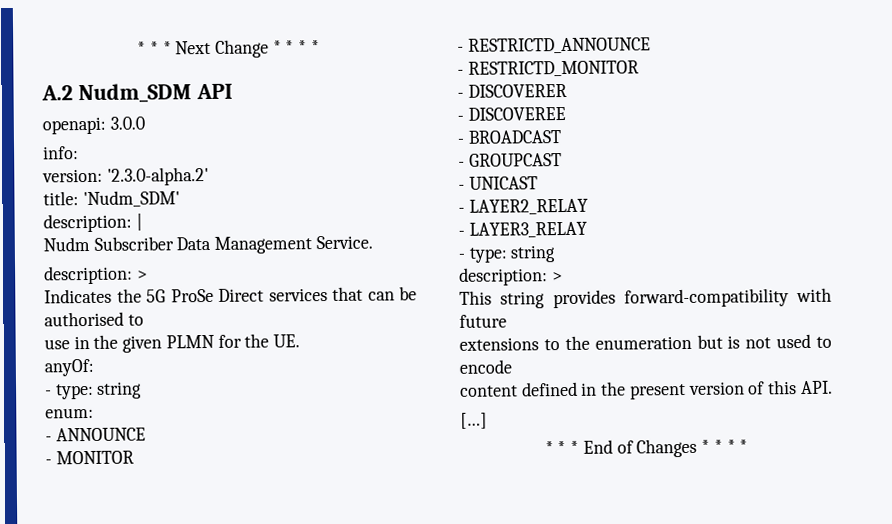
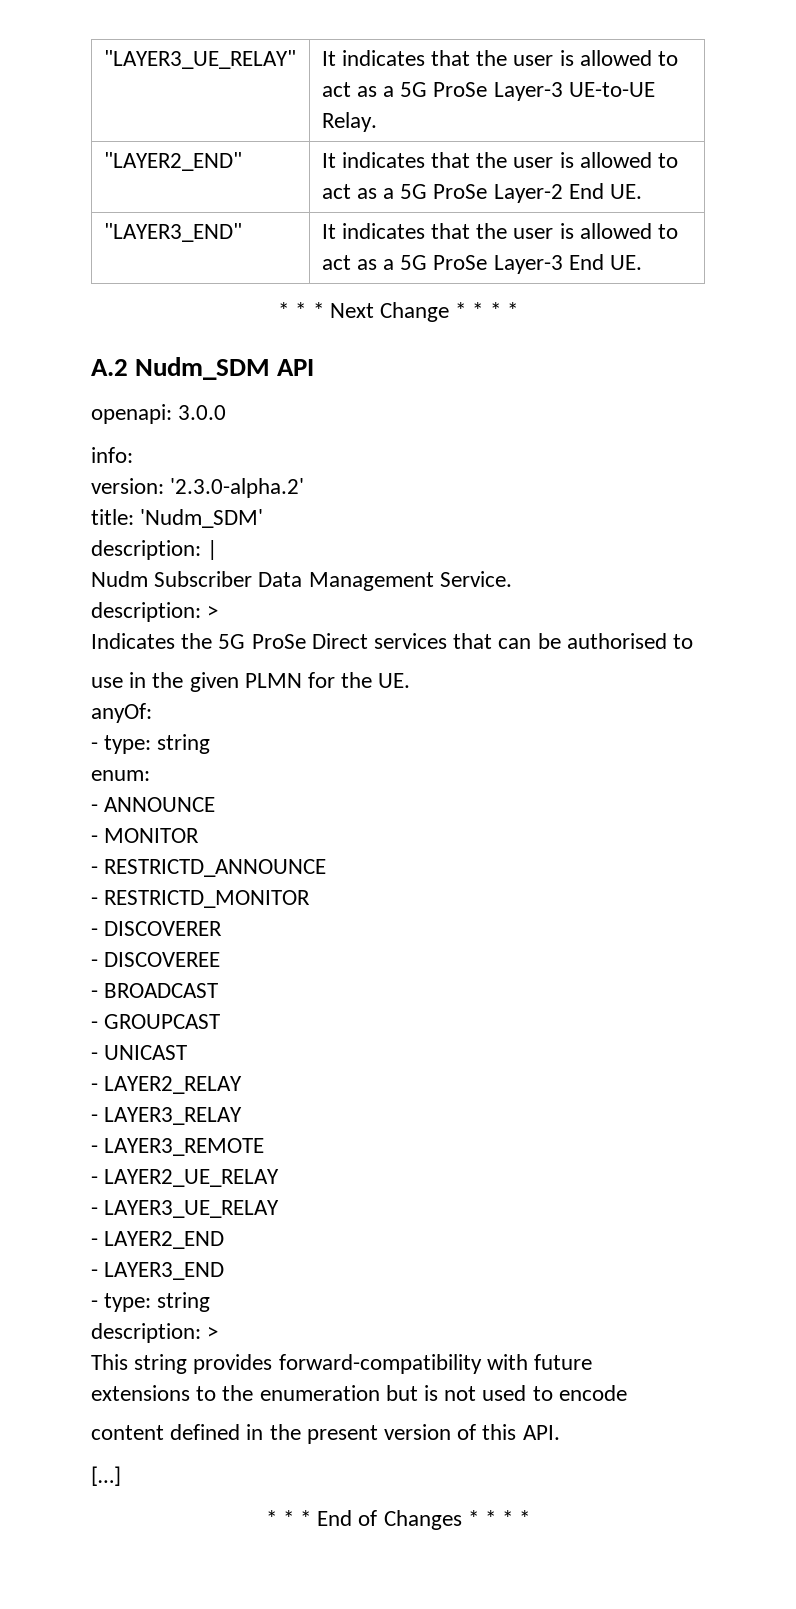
(137, 48) none -> [103,50,296,69] [321,50,679,66] [321,82,655,101] [321,112,377,132] [103,152,242,171] [321,152,679,168] [321,183,643,203] [103,223,242,242] [321,223,679,239] [321,254,643,274] "LAYER3_UE_RELAY" | It indicates that the user is allowed to act as a 5G ProSe Layer-3 UE-to-UE Relay. // "LAYER2_END" | It indicates that the user is allowed to act as a 5G ProSe Layer-2 End UE. // "LAYER3_END" | It indicates that the user is allowed to act as a 5G ProSe Layer-3 End UE. //
(587, 229) none -> [91,1138,265,1156] [91,1169,280,1187] [91,1200,280,1218] [91,1231,225,1249] [91,1262,225,1280] // - LAYER3_REMOTE // - LAYER2_UE_RELAY // - LAYER3_UE_RELAY // - LAYER2_END // - LAYER3_END

